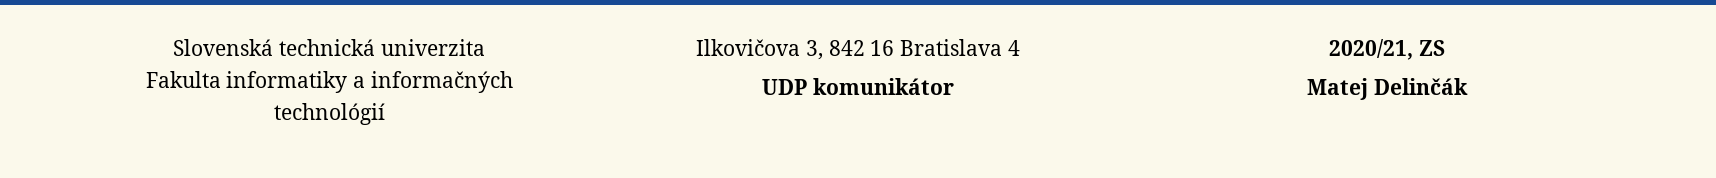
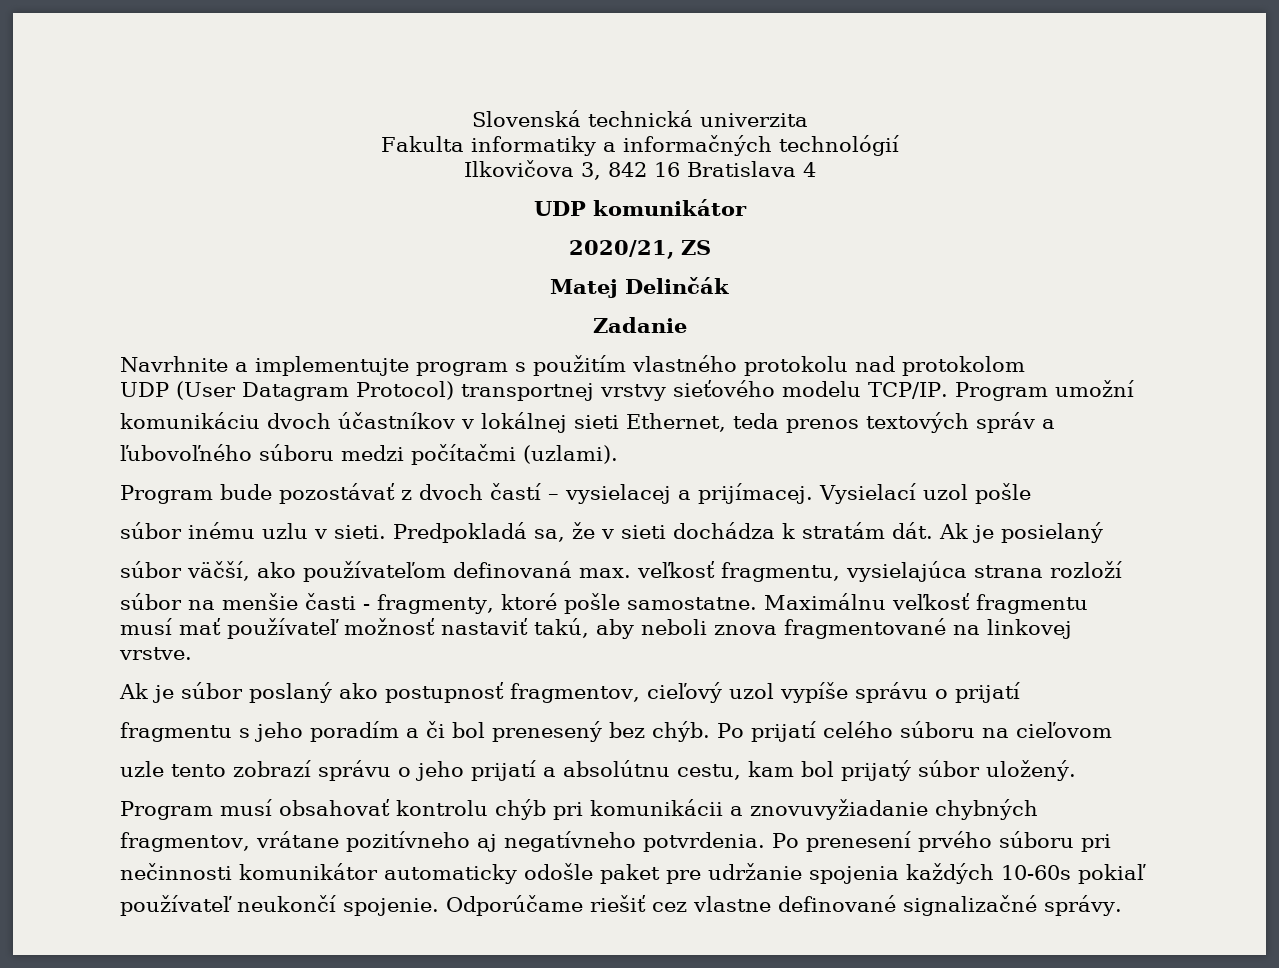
(1468, 86) none -> [592,317,687,333] [120,355,1025,376] [120,380,1134,401] [120,412,1055,433] [120,444,618,465] [120,483,1031,504] [120,522,1103,543] [120,561,1122,582] [120,593,1088,614] [120,618,1072,639] [119,647,192,660] [119,682,1020,703] [120,721,1112,742] [120,760,1076,781] [120,799,1038,820] [120,831,1111,852] [120,863,1146,884] [120,895,1122,916] // Zadanie // Navrhnite a implementujte program s použitím vlastného protokolu nad protokolom // UDP (User Datagram Protocol) transportnej vrstvy sieťového modelu TCP/IP. Program umožní // komunikáciu dvoch účastníkov v lokálnej sieti Ethernet, teda prenos textových správ a // ľubovoľného súboru medzi počítačmi (uzlami). // Program bude pozostávať z dvoch častí – vysielacej a prijímacej. Vysielací uzol pošle // súbor inému uzlu v sieti. Predpokladá sa, že v sieti dochádza k stratám dát. Ak je posielaný // súbor väčší, ako používateľom definovaná max. veľkosť fragmentu, vysielajúca strana rozloží // súbor na menšie časti - fragmenty, ktoré pošle samostatne. Maximálnu veľkosť fragmentu // musí mať používateľ možnosť nastaviť takú, aby neboli znova fragmentované na linkovej // vrstve. // Ak je súbor poslaný ako postupnosť fragmentov, cieľový uzol vypíše správu o prijatí // fragmentu s jeho poradím a či bol prenesený bez chýb. Po prijatí celého súboru na cieľovom // uzle tento zobrazí správu o jeho prijatí a absolútnu cestu, kam bol prijatý súbor uložený. // Program musí obsahovať kontrolu chýb pri komunikácii a znovuvyžiadanie chybných // fragmentov, vrátane pozitívneho aj negatívneho potvrdenia. Po prenesení prvého súboru pri // nečinnosti komunikátor automaticky odošle paket pre udržanie spojenia každých 10-60s pokiaľ // používateľ neukončí spojenie. Odporúčame riešiť cez vlastne definované signalizačné správy.

